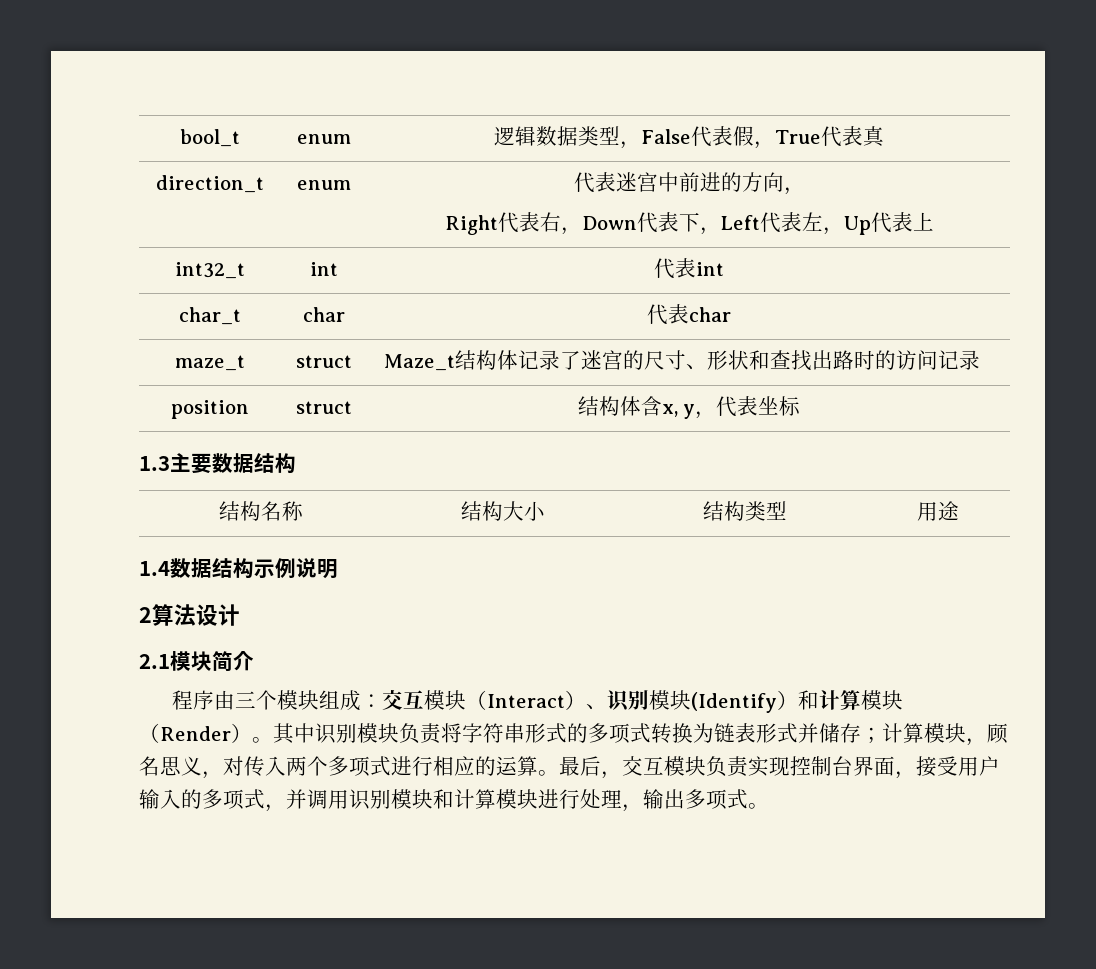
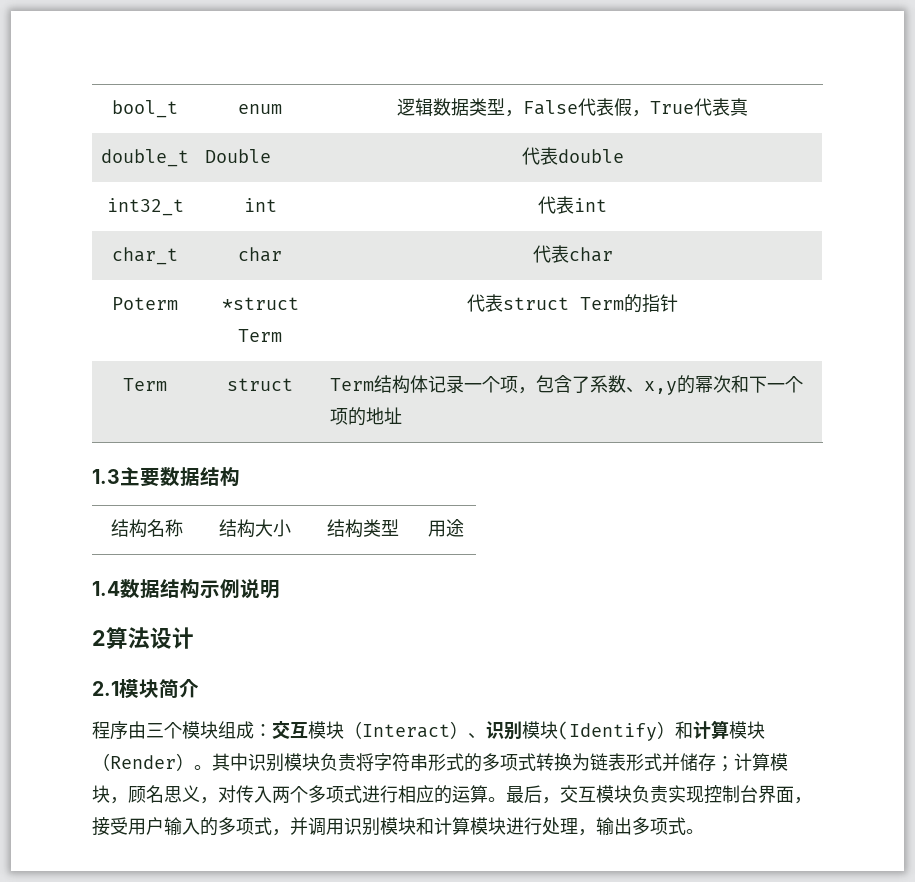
[155,175,264,193] [297,180,351,190] [573,172,805,195] [444,212,934,235] direction_t | enum | 代表迷宫中前进的方向， // Right代表右，Down代表下，Left代表左，Up代表上 -> [101,149,189,167] [205,149,272,163] [521,147,624,165] double_t | Double | 代表double
[174,355,245,371] [296,355,352,368] [383,354,455,371] maze_t | struct | Maze_t -> [112,297,178,310] [221,297,299,310] [237,329,282,342] [467,294,678,313] [123,378,167,391] [227,378,293,391] [330,378,375,391] Poterm | *struct Term | 代表struct Term的指针 // Term | struct | Term
[559,350,980,371] [170,400,249,419] [296,401,352,414] [577,396,802,419] 了迷宫的尺寸、形状和查找出路时的访问记录 // position | struct | 结构体含x, y，代表坐标 -> [464,375,804,395] [330,407,403,426] 一个项，包含了系数、x,y的幂次和下一个项的地址

